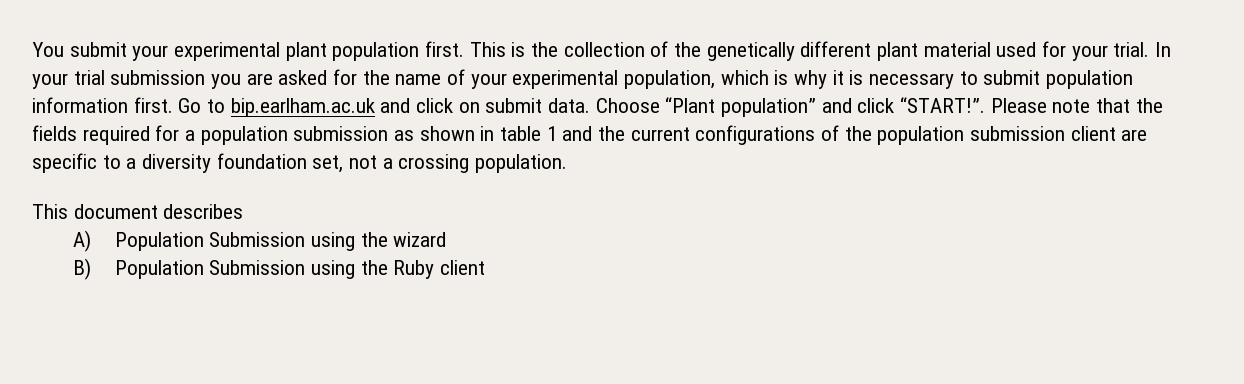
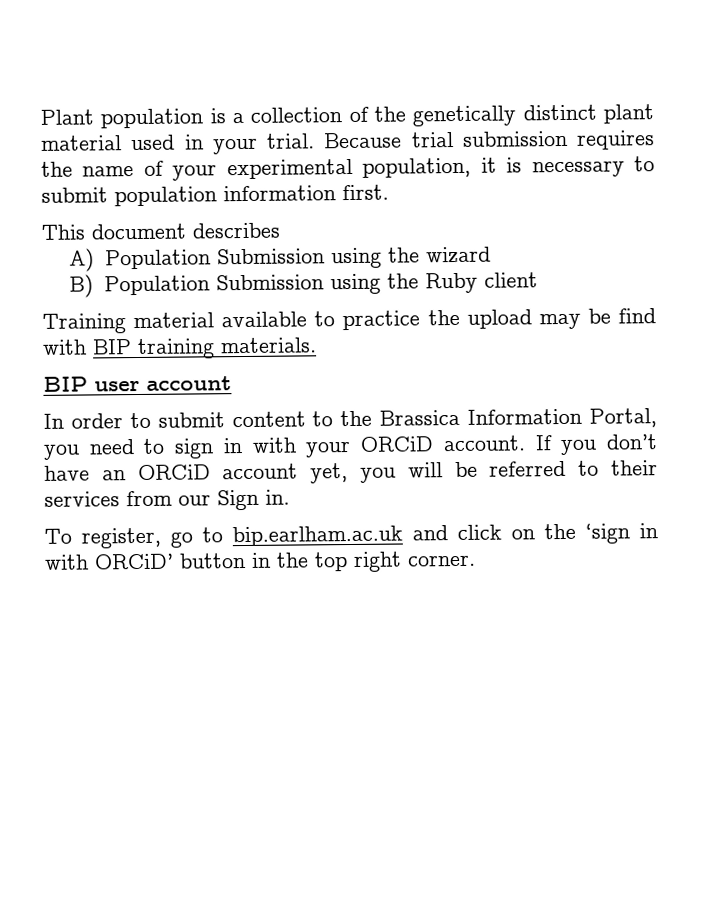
[32,41,559,61] You submit your experimental plant population first. This is the -> [40,108,245,129] Plant population is a
[800,41,872,57] different -> [522,104,597,121] distinct
[1042,41,1067,57] for -> [184,134,204,150] in
[1155,42,1172,57] [32,69,358,89] In your trial submission you are asked for -> [324,130,655,150] Because trial submission requires
[720,70,828,89] which is why -> (472, 167) none
[178,97,1163,117] [32,125,1148,145] [32,153,568,173] Go to bip.earlham.ac.uk and click on submit data. Choose “Plant population” and click “START!”. Please note that the fields required for a population submission as shown in table 1 and the current configurations of the population submission client are specific to a diversity foundation set, not a crossing population. -> (389, 192) none
(485, 267) none -> [42,308,656,334] [42,337,317,359] [43,376,232,392] [43,408,658,429] [43,434,657,460] [44,460,658,484] [44,489,290,511] [44,523,658,549] [44,551,476,572] // Training material available to practice the upload may be find with BIP training materials. // BIP user account // In order to submit content to the Brassica Information Portal, you need to sign in with your ORCiD account. If you don’t have an ORCiD account yet, you will be referred to their services from our Sign in. // To register, go to bip.earlham.ac.uk and click on the ‘sign in with ORCiD’ button in the top right corner.

